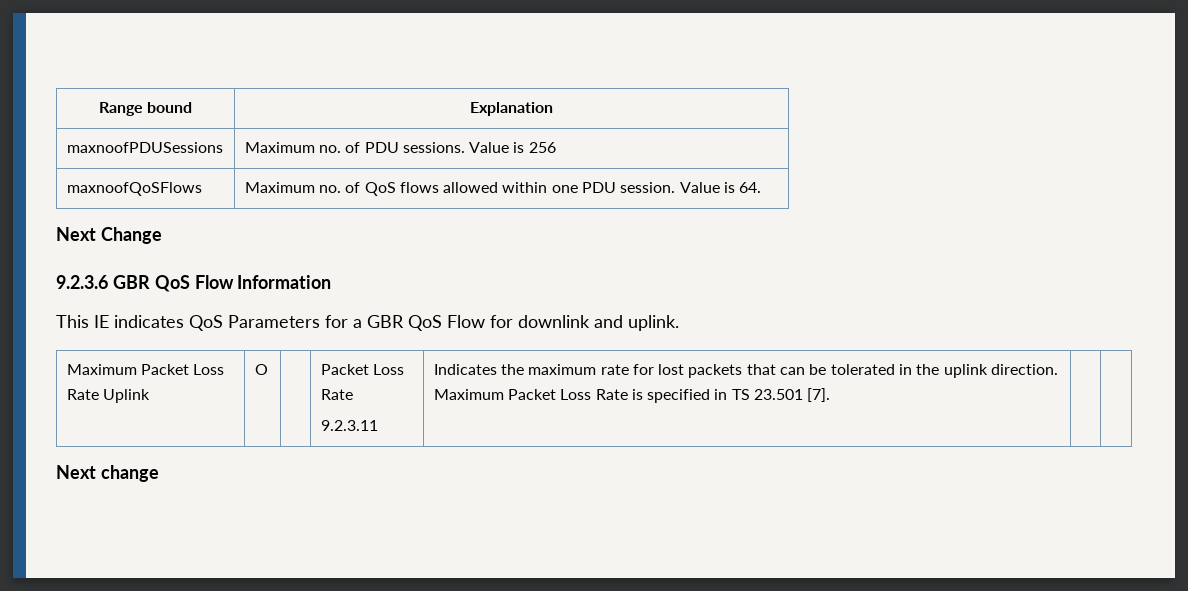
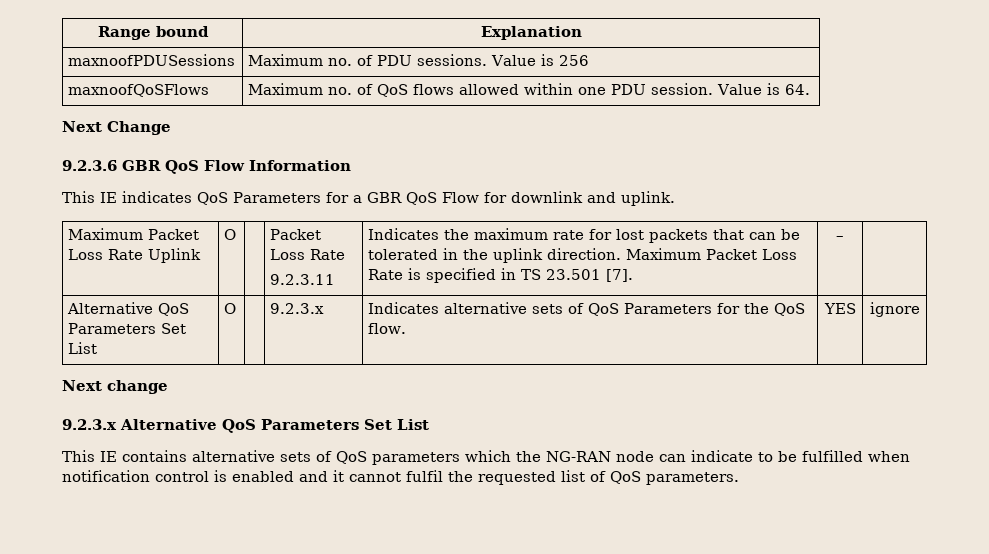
[56,465,159,482] | // Next change -> [836,236,844,240] [67,302,190,316] [68,323,187,334] [68,342,98,354] [224,303,237,314] [270,303,325,314] [368,302,806,316] [368,323,407,334] [823,303,856,314] [869,302,920,317] [62,380,168,394] [62,419,429,433] [62,450,910,465] [62,470,739,485] – | // Alternative QoS Parameters Set List | O | | 9.2.3.x | Indicates alternative sets of QoS Parameters for the QoS flow. | YES | ignore // Next change // 9.2.3.x Alternative QoS Parameters Set List // This IE contains alternative sets of QoS parameters which the NG-RAN node can indicate to be fulfilled when notification control is enabled and it cannot fulfil the requested list of QoS parameters.

